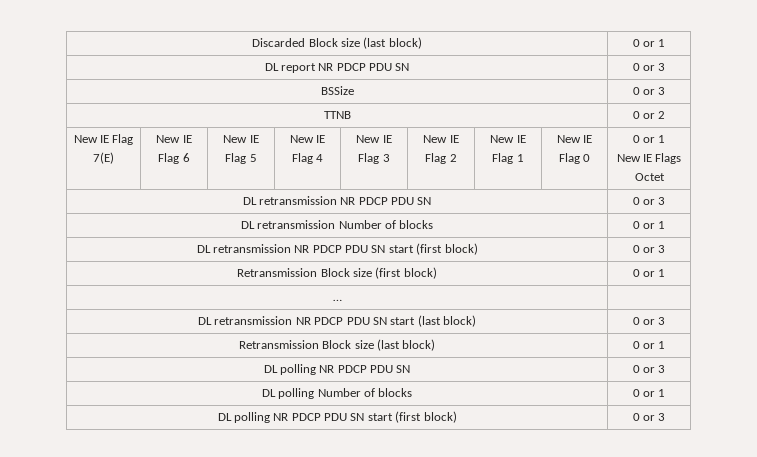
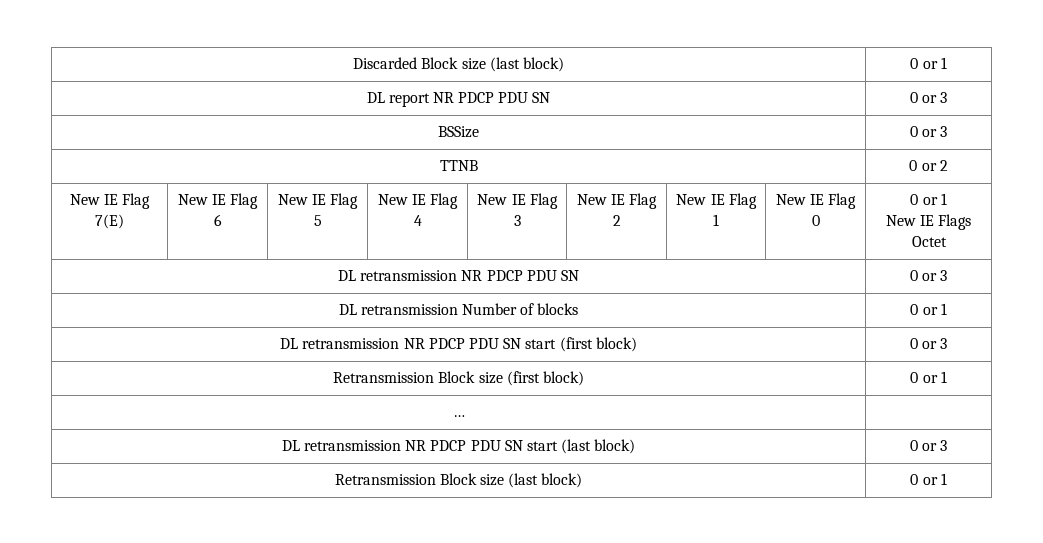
[263,364,411,375] [632,365,666,373] [261,388,413,399] [632,389,666,397] [217,411,457,423] [632,413,666,421] // DL polling NR PDCP PDU SN | 0 or 3 // DL polling Number of blocks | 0 or 1 // DL polling NR PDCP PDU SN start (first block) | 0 or 3 -> (947, 479) none

